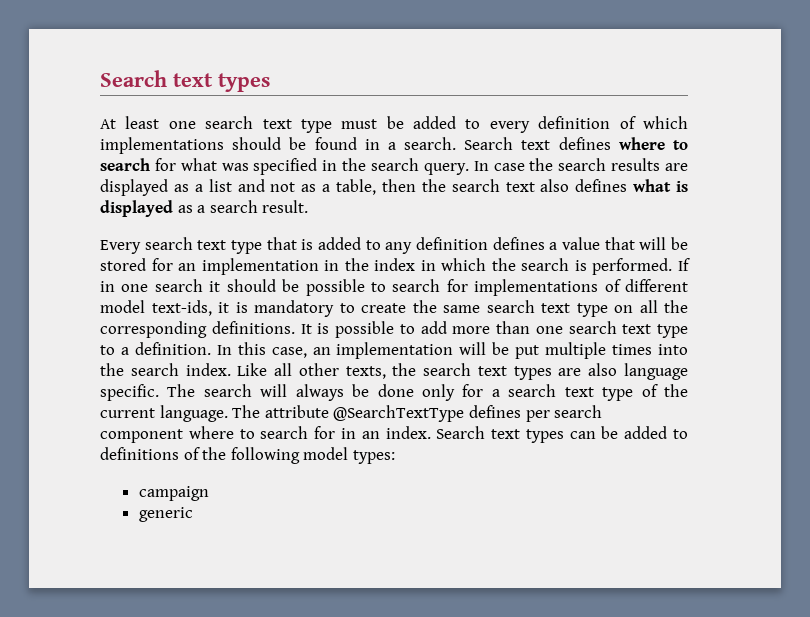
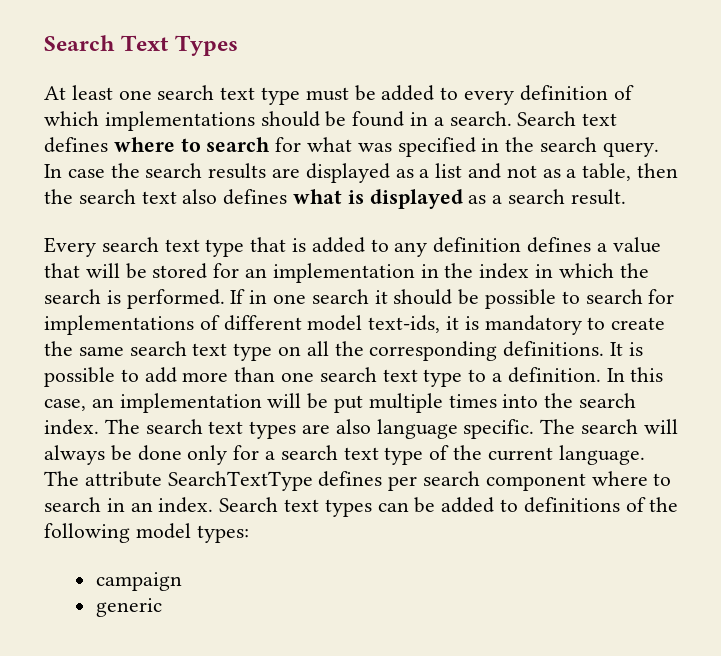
[100,70,270,92] Search text types -> [44,35,238,56] Search Text Types
[237,363,417,379] Like all other texts, the -> [104,419,140,434] The
[333,405,465,422] @SearchTextType -> [167,471,313,491] SearchTextType
[314,426,336,439] for -> (101, 504) none

